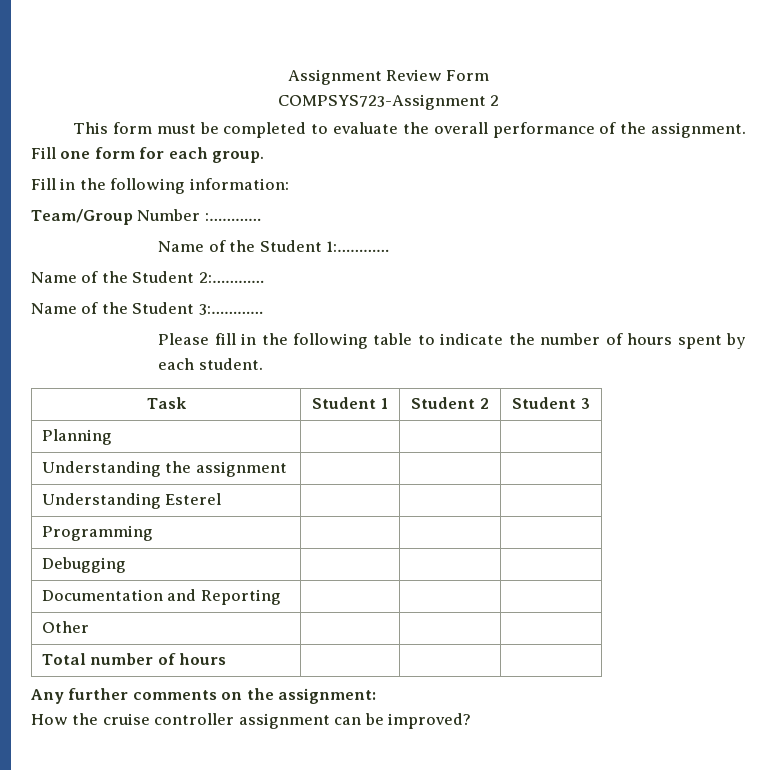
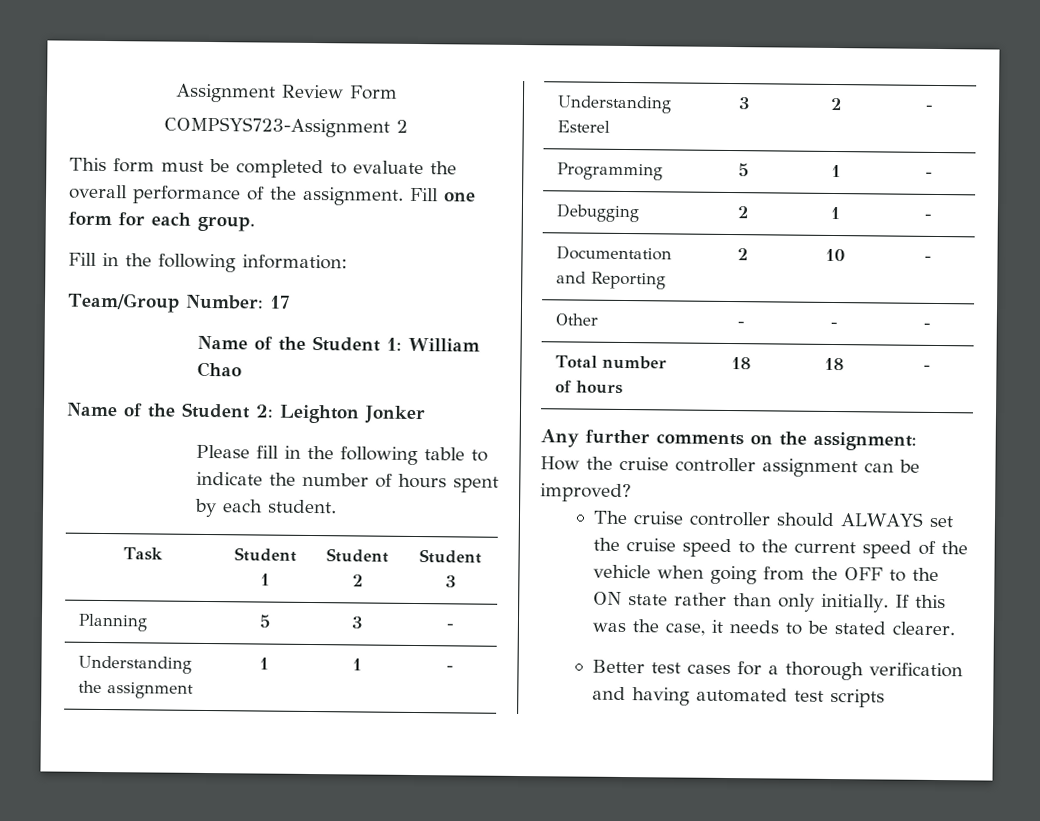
[137,209,261,221] [158,240,390,252] [31,271,264,283] [31,302,263,315] Number :………… // Name of the Student 1:………… // Name of the Student 2:………… // Name of the Student 3:………… -> [184,294,290,310] [196,335,480,352] [196,361,242,378] [66,402,426,425] Number: 17 // Name of the Student 1: William Chao // Name of the Student 2: Leighton Jonker
(112, 437) | | -> [258,614,271,628] [351,616,363,629] [445,623,454,630] 5 | 3 | -
(287, 469) | | -> [259,657,269,670] [351,658,362,671] [445,665,454,672] 1 | 1 | -
[41,525,153,541] [41,557,126,573] [41,589,281,605] [41,621,89,633] | | // Programming | | | // Debugging | | | // Documentation and Reporting | | | // Other | | | -> [737,97,750,110] [830,97,842,111] [924,104,933,111] [557,162,664,181] [737,163,749,177] [830,164,841,178] [924,171,933,178] [556,203,640,223] [736,206,748,219] [829,206,840,220] [923,213,932,220] [556,245,673,261] [556,271,667,290] [736,248,748,261] [824,248,845,262] [923,255,932,262] [555,313,599,326] [737,321,745,328] [829,321,838,329] [922,322,931,329] 3 | 2 | - // Programming | 5 | 1 | - // Debugging | 2 | 1 | - // Documentation and Reporting | 2 | 10 | - // Other | - | - | -
(226, 659) | | -> [731,357,751,370] [823,357,844,371] [922,364,931,371] 18 | 18 | -
(472, 721) none -> [593,510,955,528] [593,537,969,559] [593,564,940,585] [593,591,947,613] [592,619,956,636] [592,659,964,681] [592,686,886,708] // The cruise controller should ALWAYS set the cruise speed to the current speed of the vehicle when going from the OFF to the ON state rather than only initially. If this was the case, it needs to be stated clearer. // Better test cases for a thorough verification and having automated test scripts

